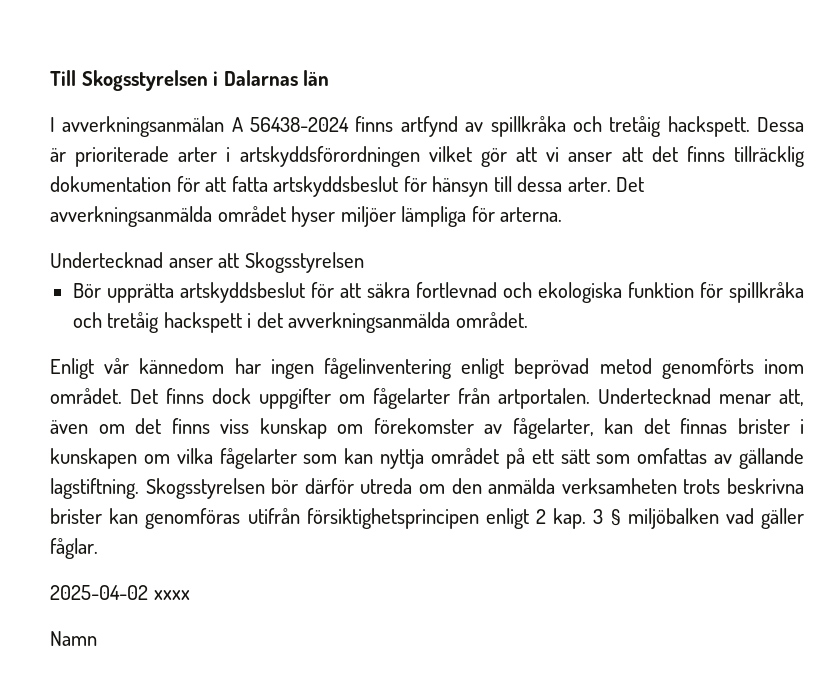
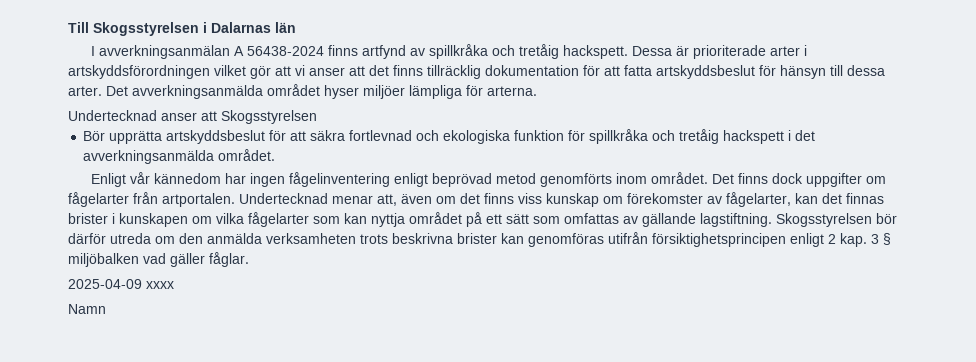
[50,585,148,600] 2025-04-02 -> [68,279,142,289] 2025-04-09

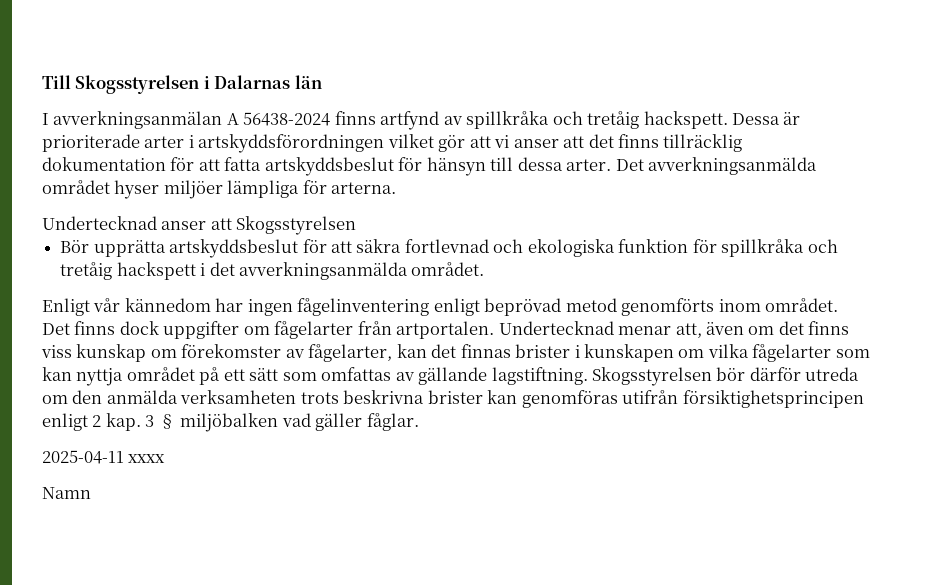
[68,279,142,289] 2025-04-09 -> [42,450,124,464] 2025-04-11

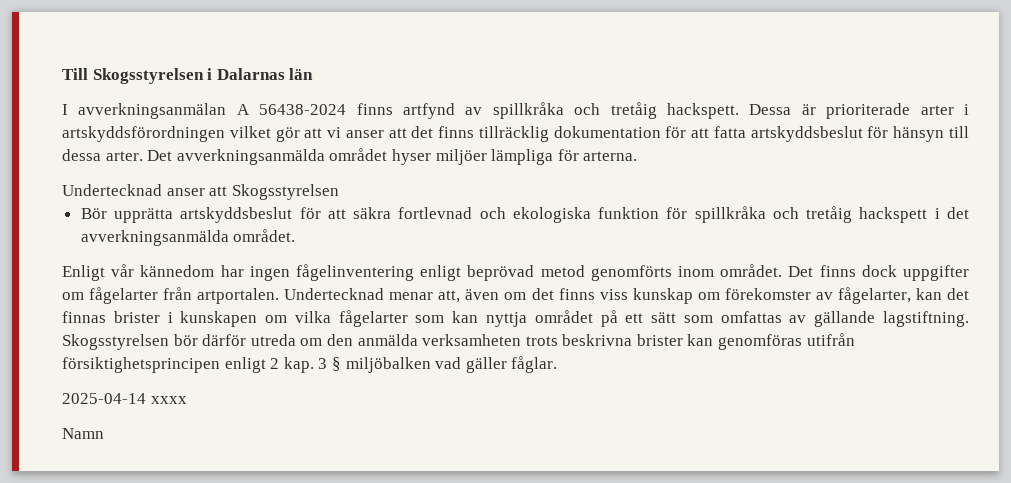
[42,450,124,464] 2025-04-11 -> [62,393,146,404] 2025-04-14

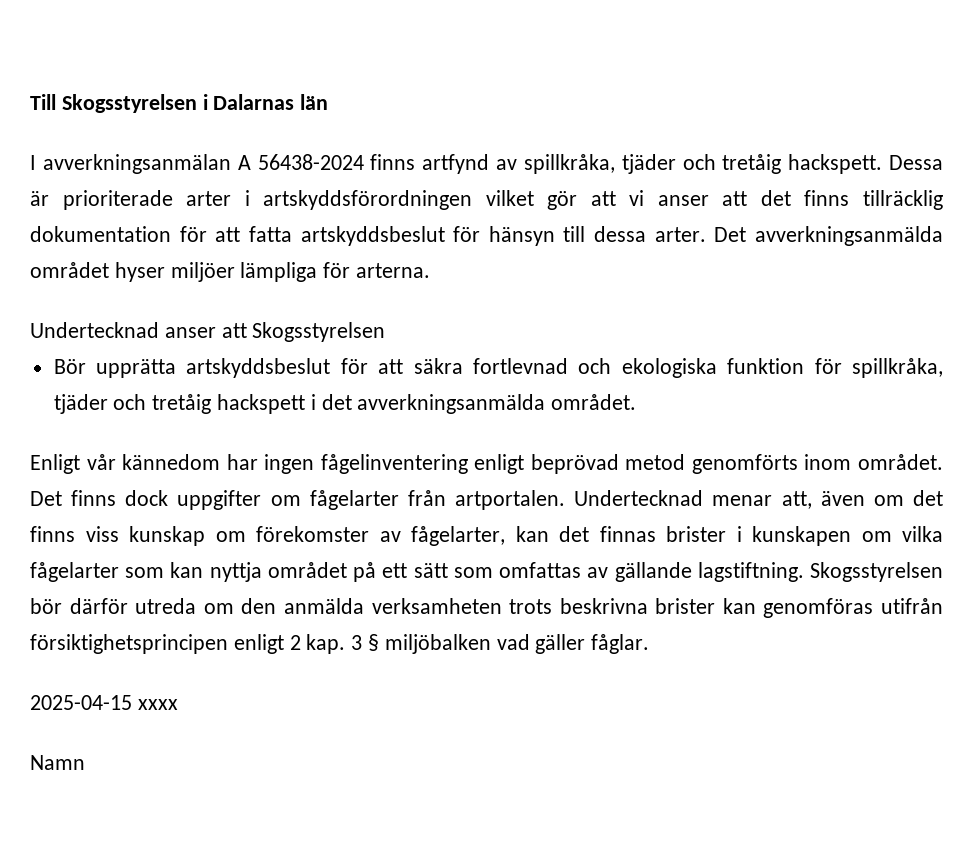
[492,102,564,119] spillkråka -> [523,154,676,174] spillkråka, tjäder
[694,206,766,223] spillkråka -> [851,358,943,378] [53,394,108,414] spillkråka, tjäder
[62,393,146,404] 2025-04-14 -> [30,695,132,710] 2025-04-15

